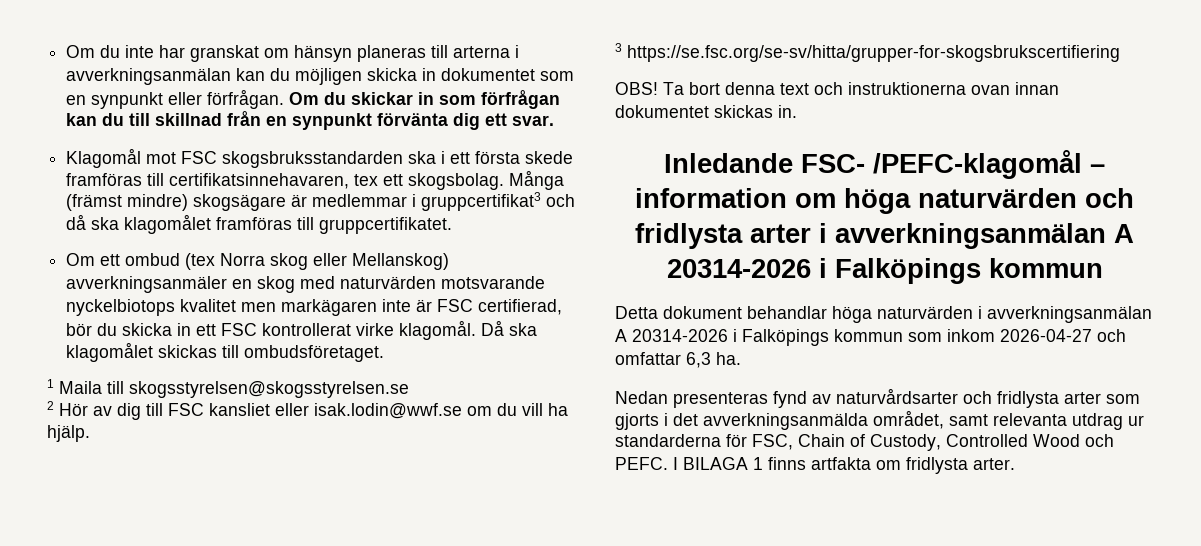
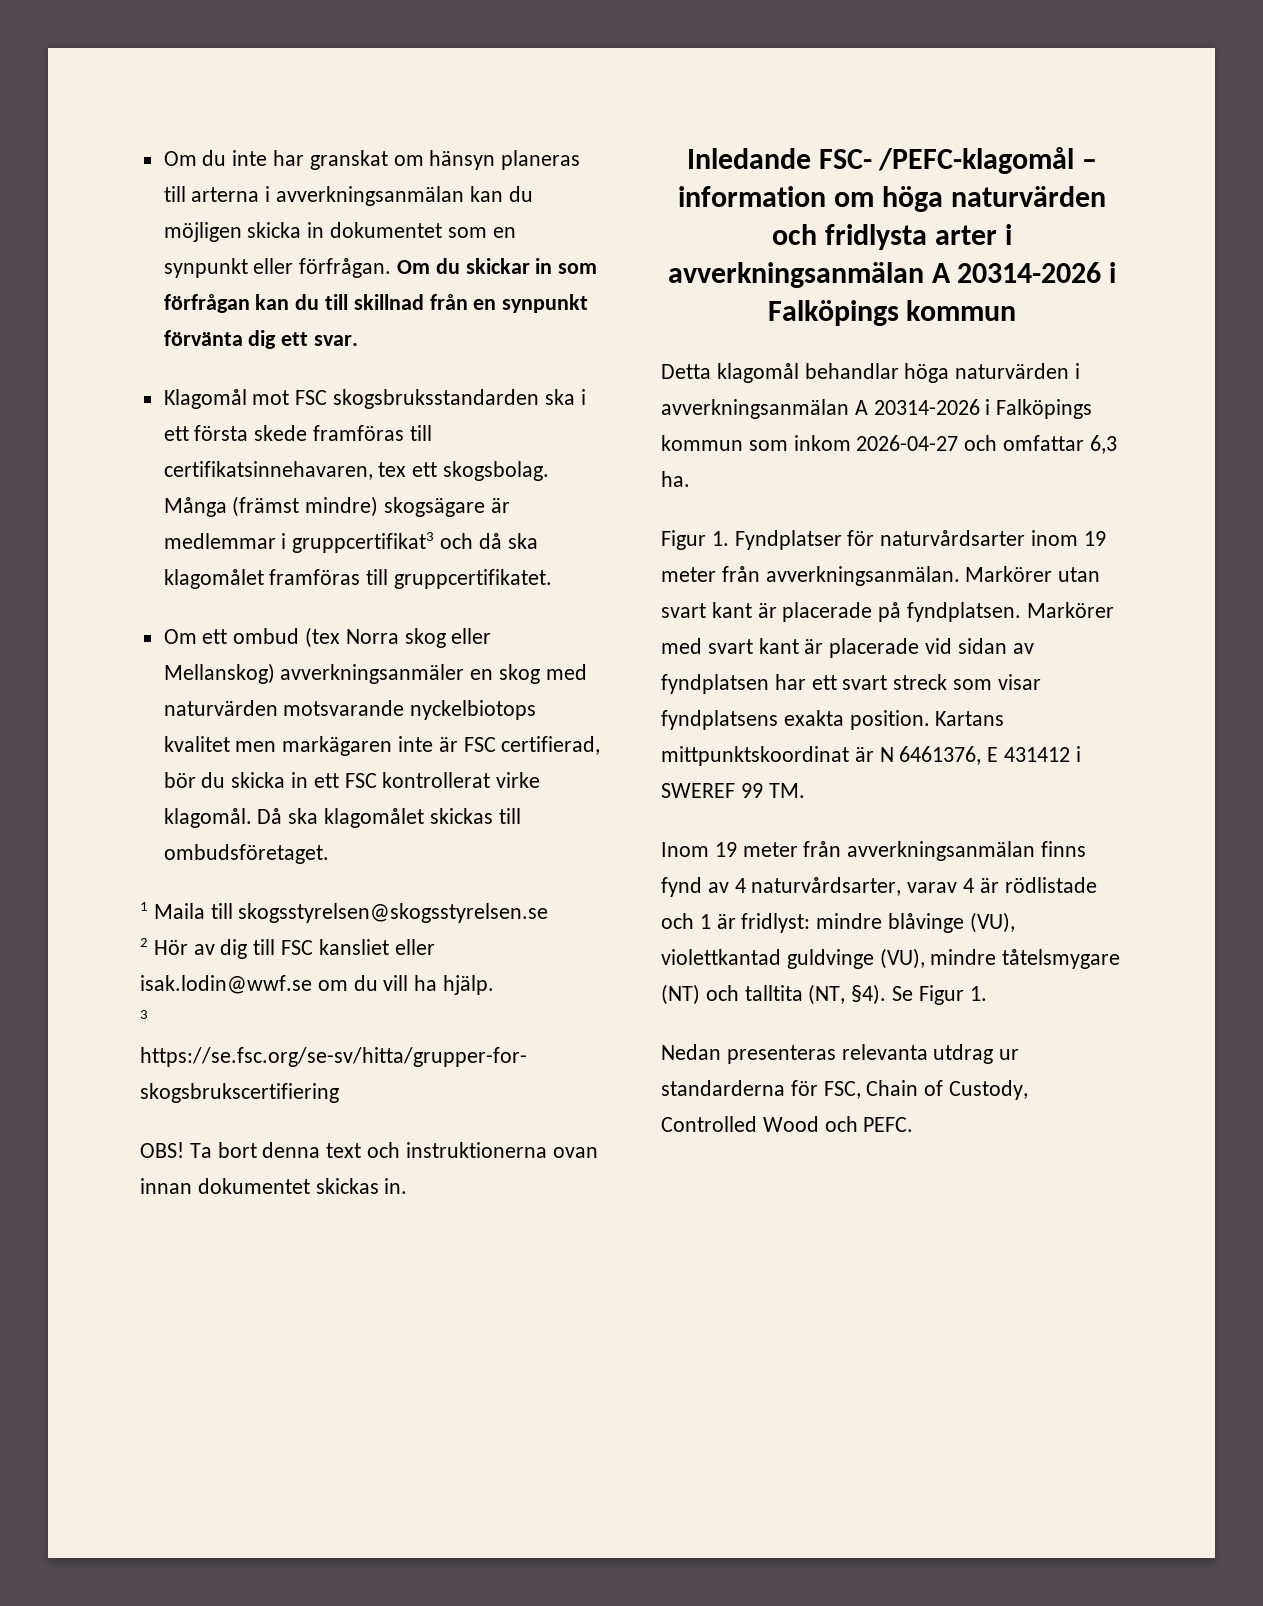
[663,306,742,319] dokument -> [716,363,799,383] klagomål
[615,388,1140,408] [615,410,988,430] Nedan presenteras fynd av naturvårdsarter och fridlysta arter som gjorts i det avverkningsanmälda området, samt -> [661,530,1106,550] [661,566,1101,586] [661,602,1114,622] [661,638,1034,658] [661,674,1041,694] [661,710,1005,730] [661,746,1081,766] [661,783,805,798] [661,841,1087,861] [661,877,1097,897] [661,912,1015,933] [661,948,1121,969] [661,984,987,1005] [661,1044,836,1064] Figur 1. Fyndplatser för naturvårdsarter inom 19 meter från avverkningsanmälan. Markörer utan svart kant är placerade på fyndplatsen. Markörer med svart kant är placerade vid sidan av fyndplatsen har ett svart streck som visar fyndplatsens exakta position. Kartans mittpunktskoordinat är N 6461376, E 431412 i SWEREF 99 TM. // Inom 19 meter från avverkningsanmälan finns fynd av 4 naturvårdsarter, varav 4 är rödlistade och 1 är fridlyst: mindre blåvinge (VU), violettkantad guldvinge (VU), mindre tåtelsmygare (NT) och talltita (NT, §4). Se Figur 1. // Nedan presenteras
[673,457,1015,474] I BILAGA 1 finns artfakta om fridlysta arter. -> (914, 1124) none

